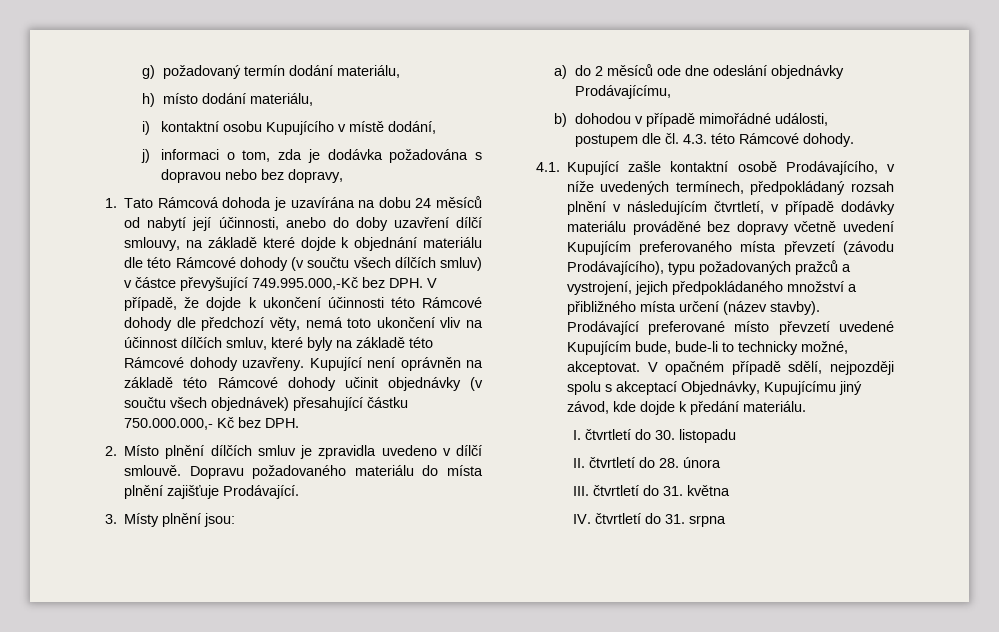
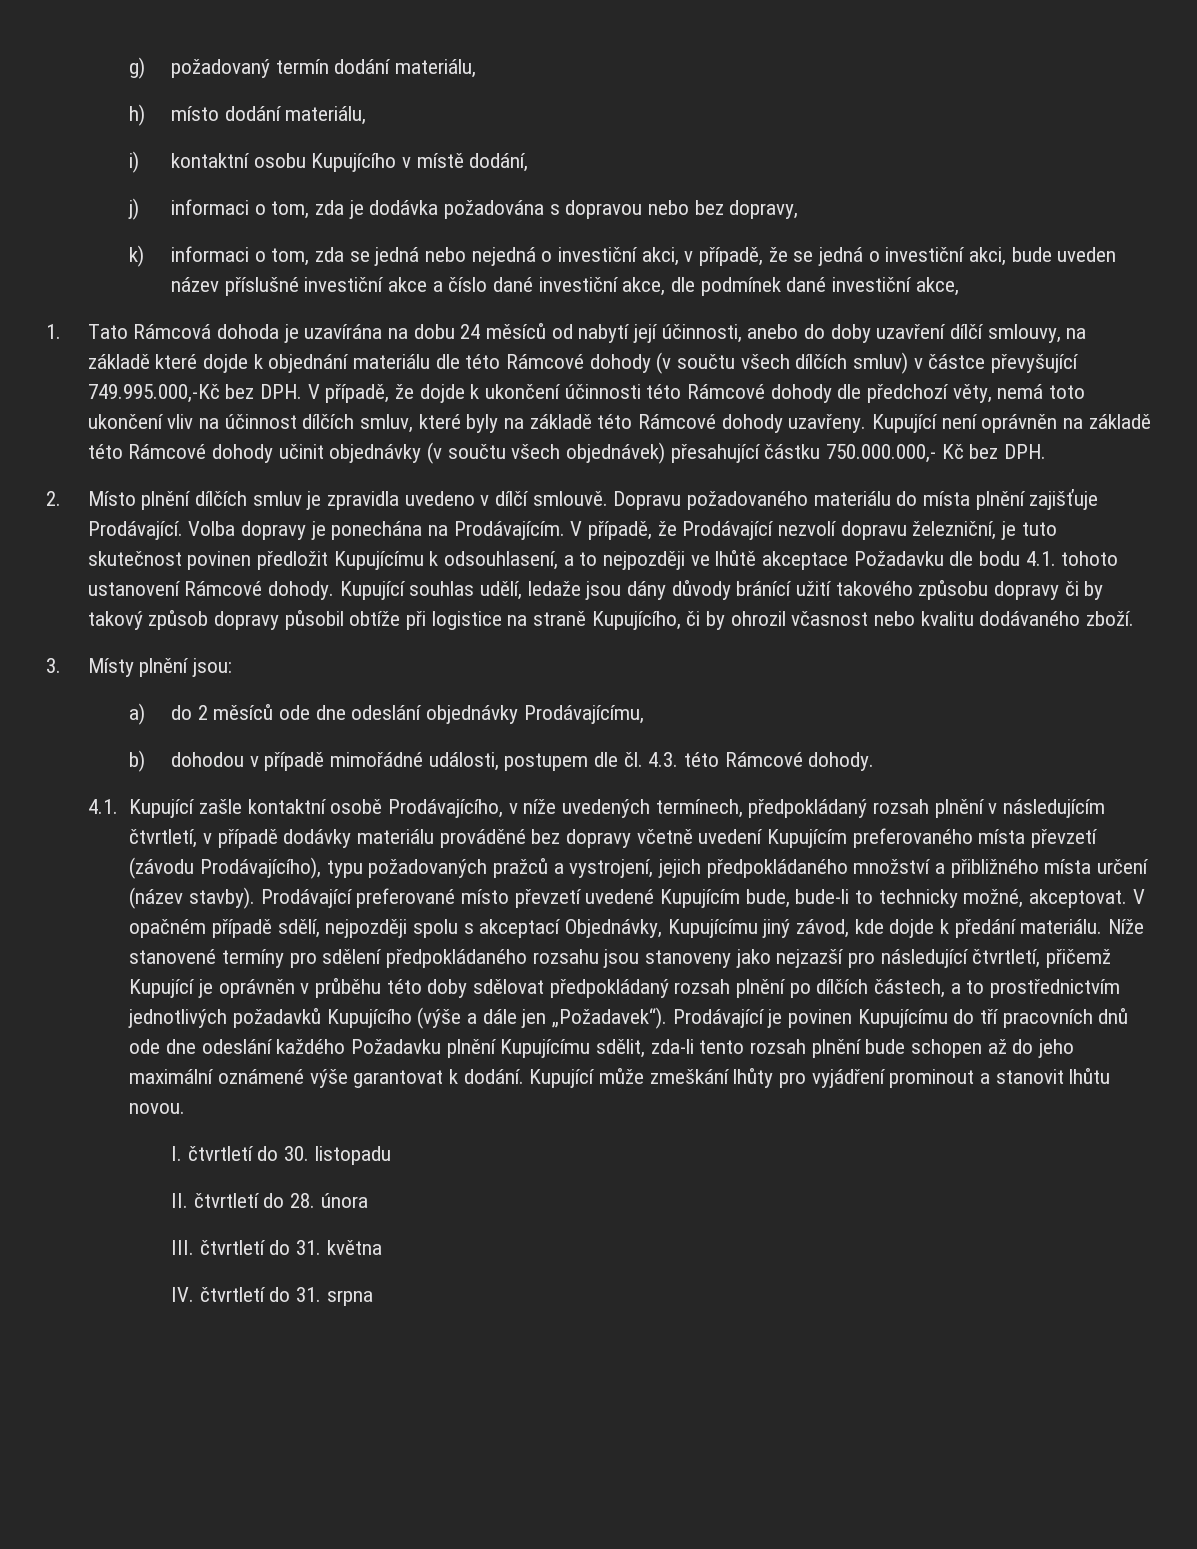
(344, 176) none -> [129,245,1117,267] [170,277,959,296] // k) informaci o tom, zda se jedná nebo nejedná o investiční akci, v případě, že se jedná o investiční akci, bude uveden název příslušné investiční akce a číslo dané investiční akce, dle podmínek dané investiční akce,
(300, 492) none -> [188,521,1057,540] [87,550,1119,570] [87,580,1104,600] [87,610,1135,630] Volba dopravy je ponechána na Prodávajícím. V případě, že Prodávající nezvolí dopravu železniční, je tuto skutečnost povinen předložit Kupujícímu k odsouhlasení, a to nejpozději ve lhůtě akceptace Požadavku dle bodu 4.1. tohoto ustanovení Rámcové dohody. Kupující souhlas udělí, ledaže jsou dány důvody bránící užití takového způsobu dopravy či by takový způsob dopravy působil obtíže při logistice na straně Kupujícího, či by ohrozil včasnost nebo kvalitu dodávaného zboží.
(806, 406) none -> [1108,919,1145,934] [129,949,1112,968] [129,978,1121,998] [128,1007,1129,1029] [129,1039,1075,1058] [129,1068,1111,1088] [129,1103,186,1114] Níže stanovené termíny pro sdělení předpokládaného rozsahu jsou stanoveny jako nejzazší pro následující čtvrtletí, přičemž Kupující je oprávněn v průběhu této doby sdělovat předpokládaný rozsah plnění po dílčích částech, a to prostřednictvím jednotlivých požadavků Kupujícího (výše a dále jen „Požadavek“). Prodávající je povinen Kupujícímu do tří pracovních dnů ode dne odeslání každého Požadavku plnění Kupujícímu sdělit, zda-li tento rozsah plnění bude schopen až do jeho maximální oznámené výše garantovat k dodání. Kupující může zmeškání lhůty pro vyjádření prominout a stanovit lhůtu novou.

